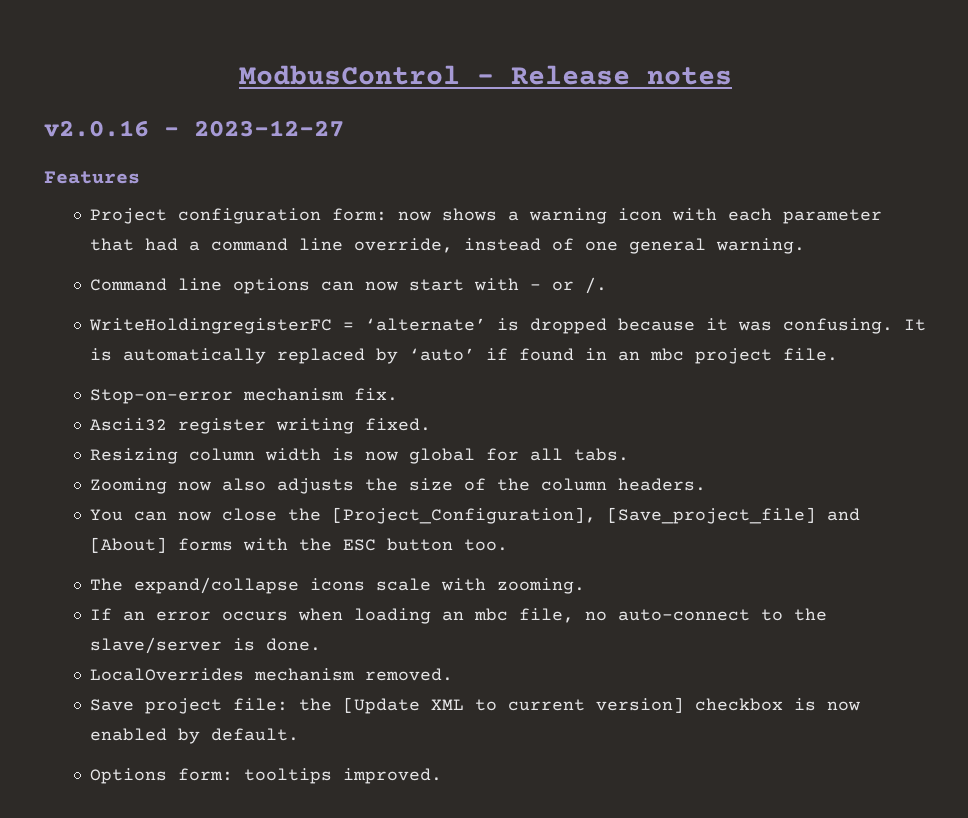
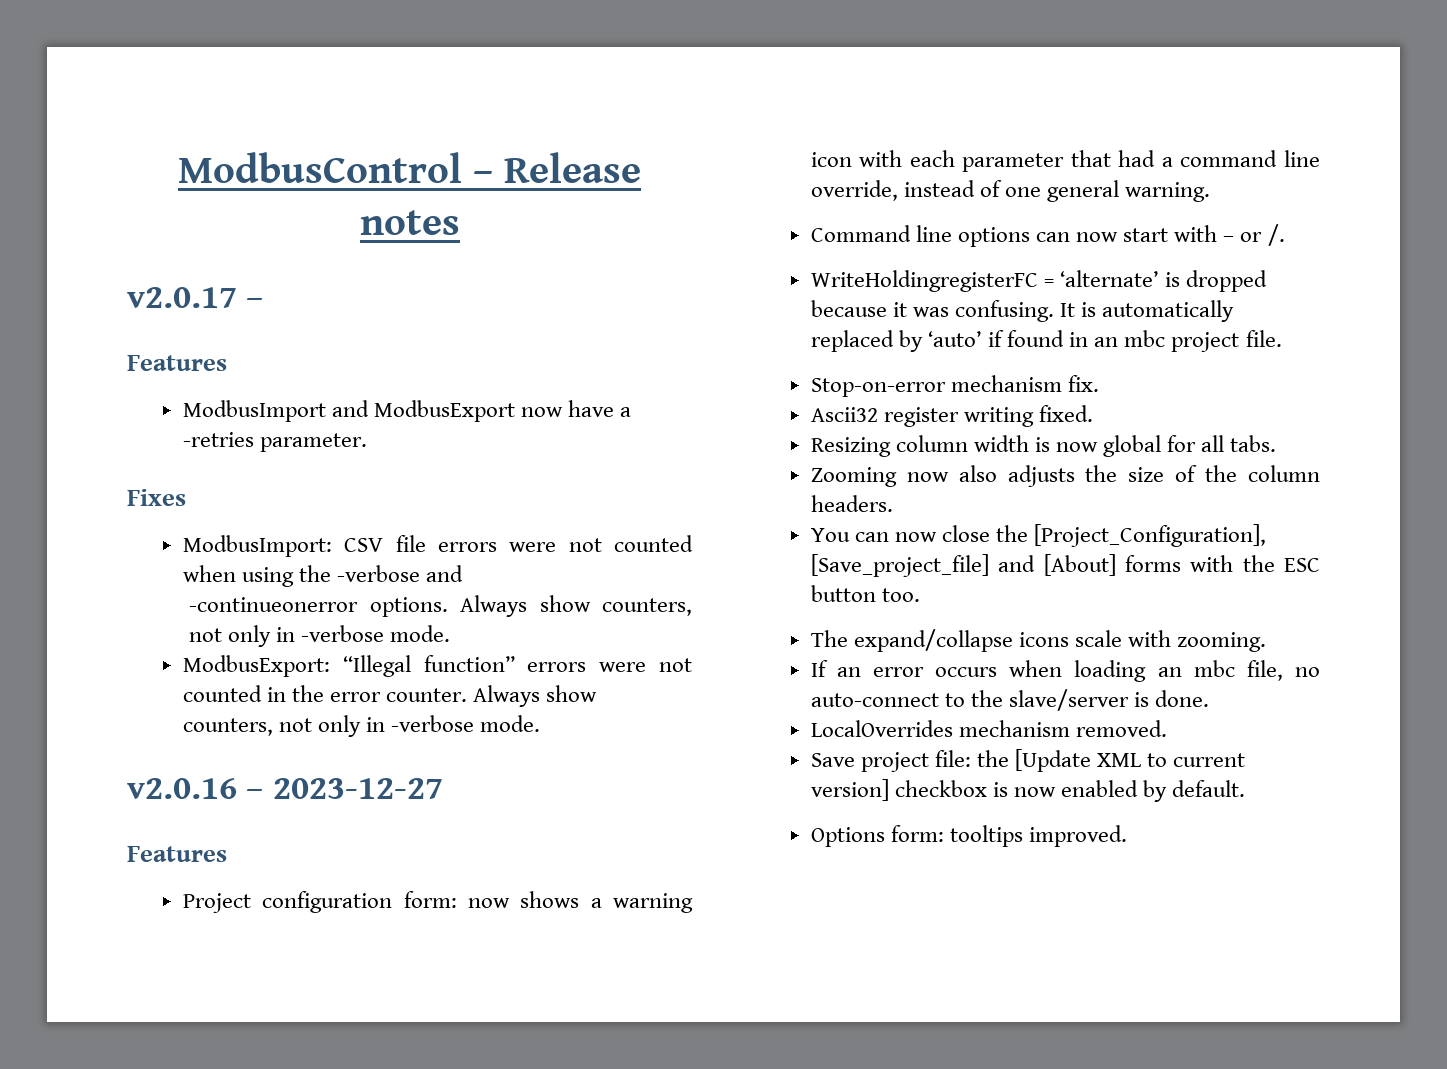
(732, 76) none -> [127,287,264,308] [127,355,227,371] [182,400,632,422] [182,432,367,452] [127,489,186,506] [182,535,693,557] [182,565,464,587] [189,595,692,617] [189,625,451,647] [182,655,692,677] [182,685,598,707] [182,715,541,737] // v2.0.17 – // Features // ModbusImport and ModbusExport now have a -retries parameter. // Fixes // ModbusImport: CSV file errors were not counted when using the -verbose and // -continueonerror options. Always show counters, not only in -verbose mode. // ModbusExport: “Illegal function” errors were not counted in the error counter. Always show counters, not only in -verbose mode.

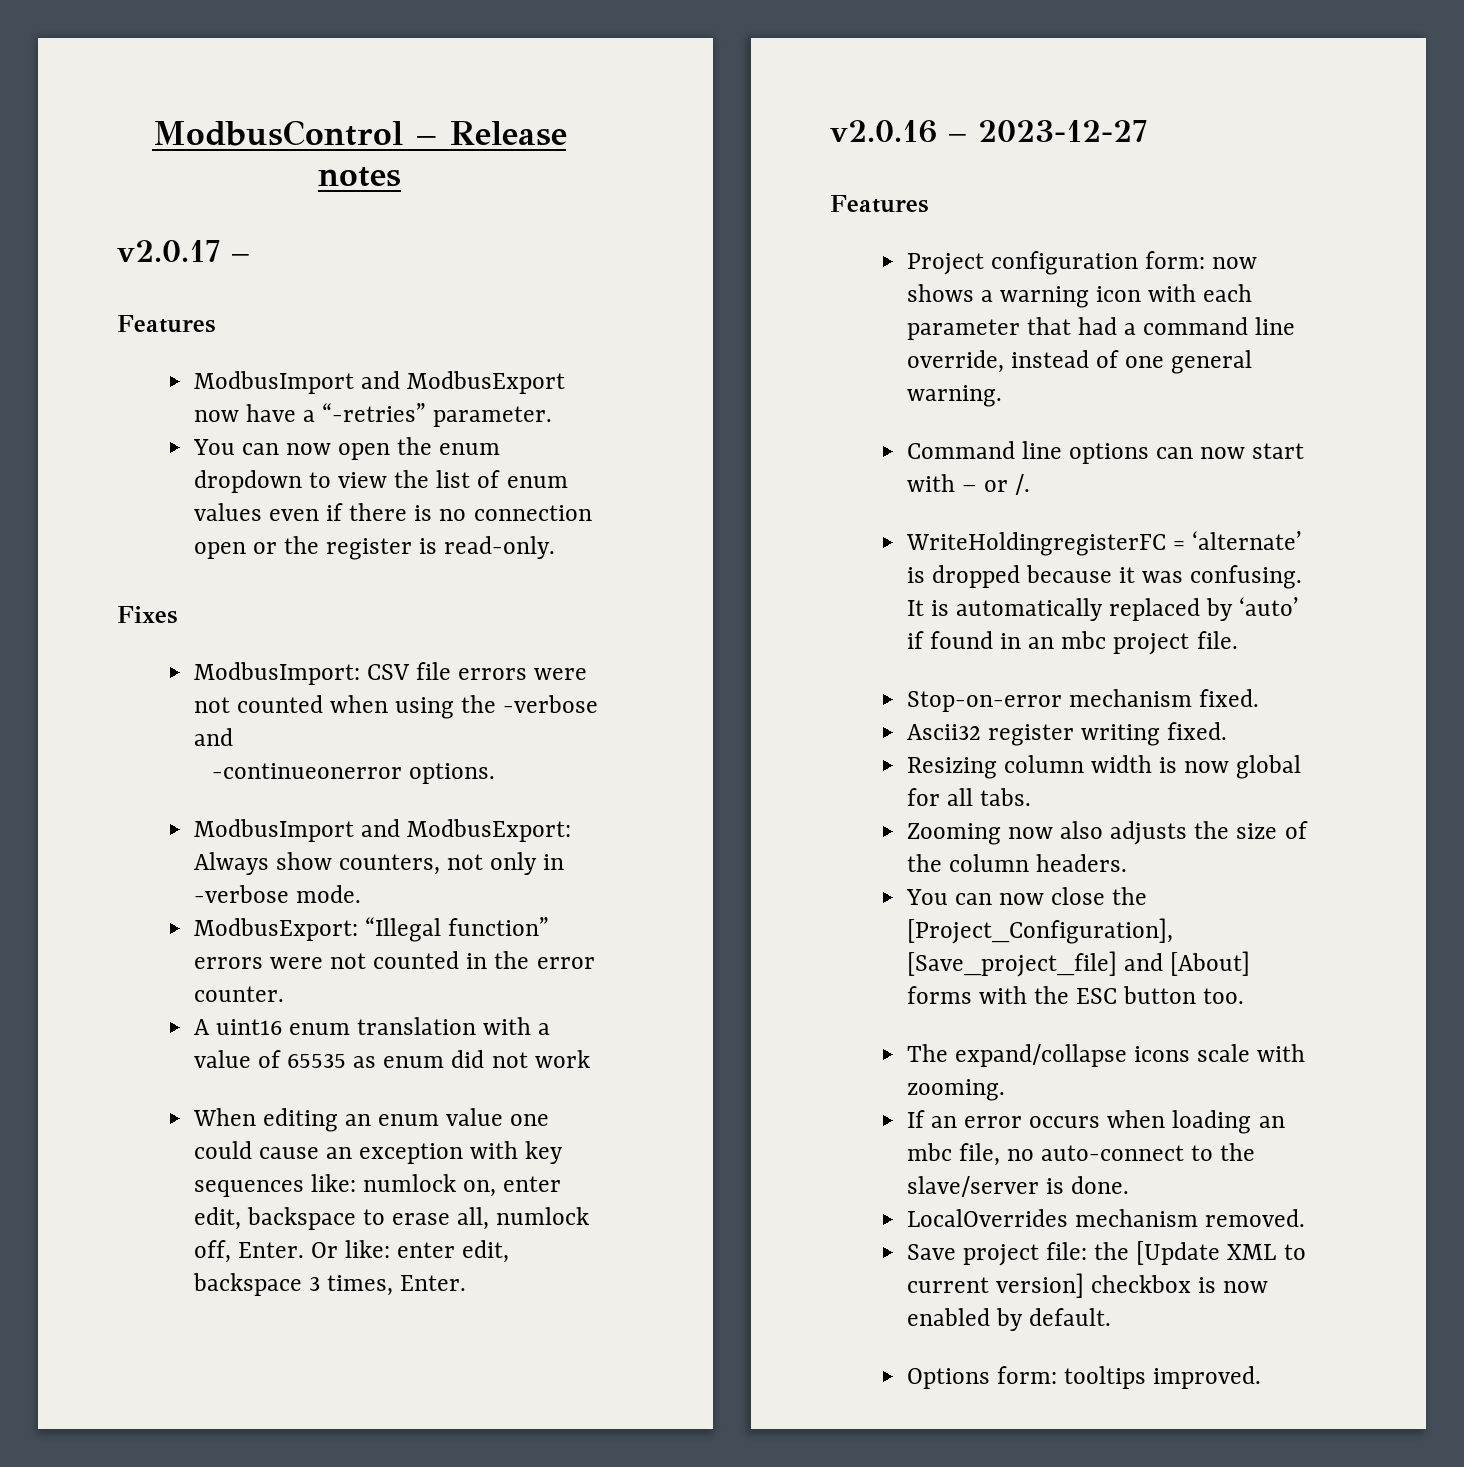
[182,432,254,447] -retries -> [322,403,427,422] “-retries”
(367, 442) none -> [192,437,501,460] [193,470,568,493] [193,503,592,521] [193,536,556,560] // You can now open the enum dropdown to view the list of enum values even if there is no connection open or the register is read-only.
(448, 607) none -> [193,819,572,842] // ModbusImport and ModbusExport:
[473,685,598,707] [182,715,541,737] Always show counters, not only in -verbose mode. -> [193,1017,551,1035] [193,1050,590,1068] [192,1108,550,1132] [193,1141,564,1164] [193,1174,562,1197] [193,1207,590,1230] [193,1240,510,1263] [192,1273,467,1296] // A uint16 enum translation with a value of 65535 as enum did not work // When editing an enum value one could cause an exception with key sequences like: numlock on, enter edit, backspace to erase all, numlock off, Enter. Or like: enter edit, backspace 3 times, Enter.
[1067,375,1099,392] fix. -> [1199,689,1260,707] fixed.

